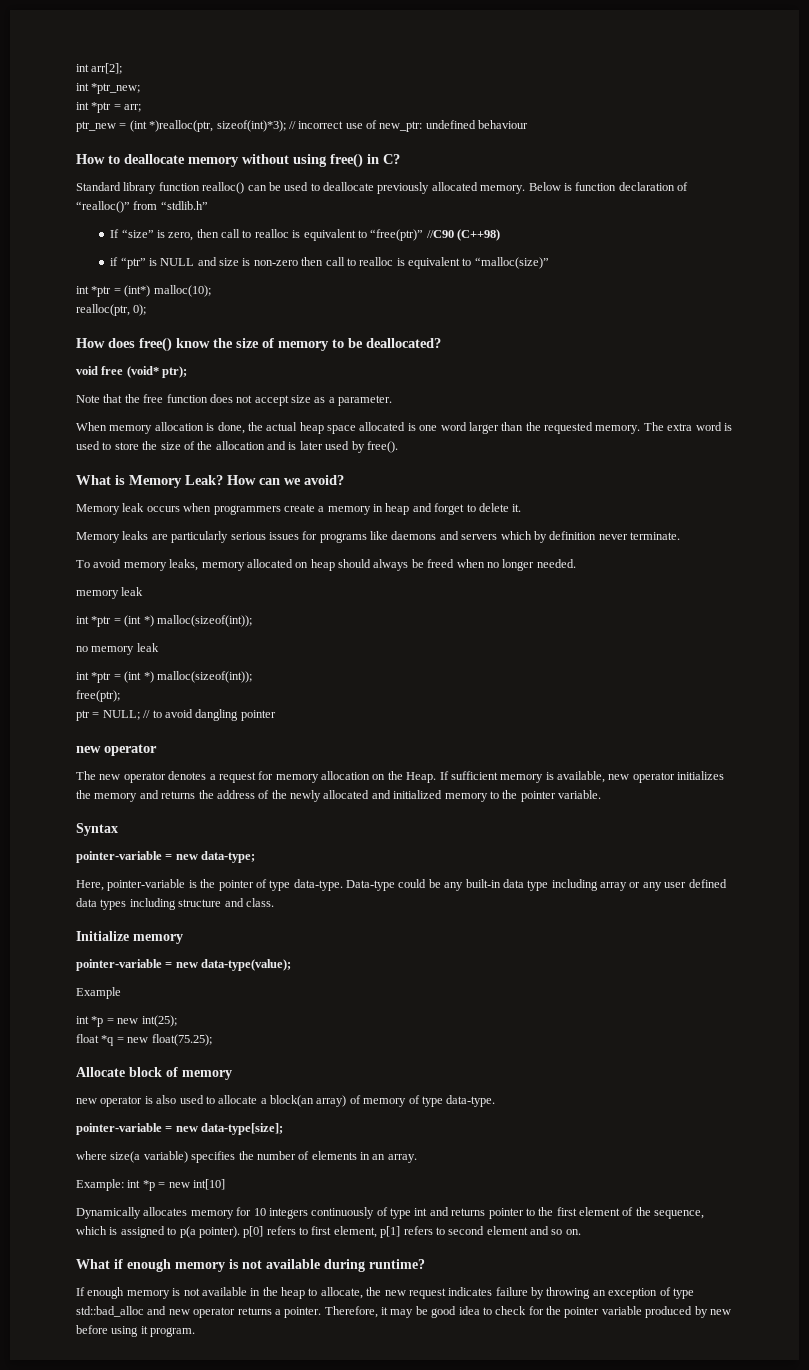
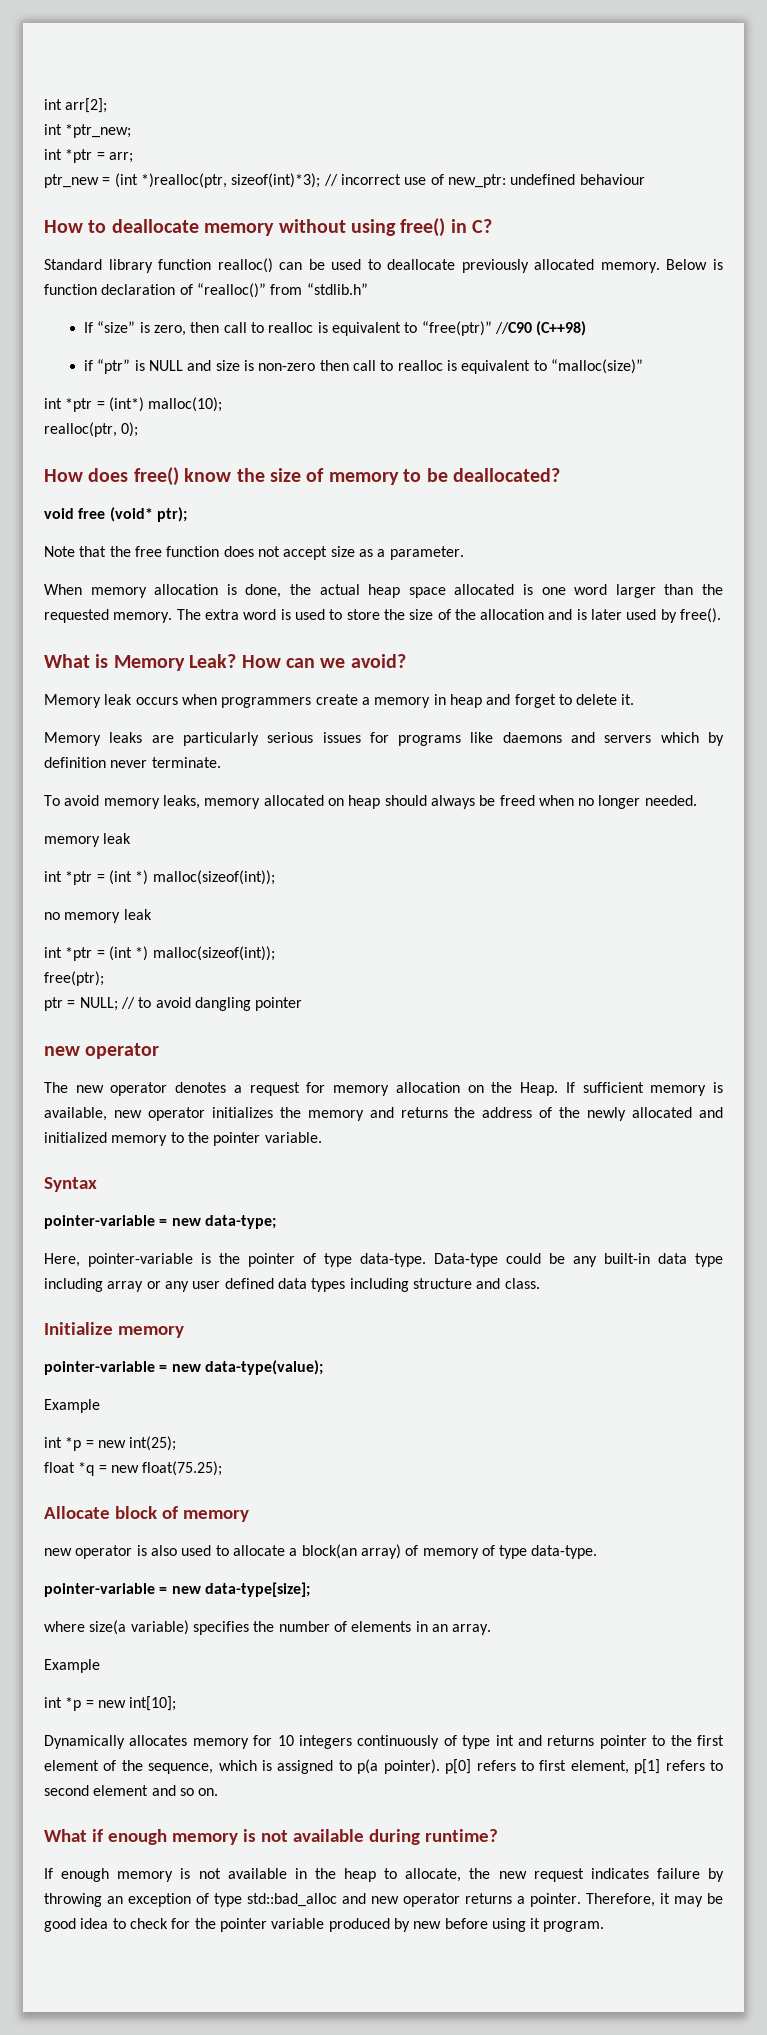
[76,1179,225,1191] Example: int *p = new int[10] -> [44,1659,100,1673] [44,1696,177,1711] Example // int *p = new int[10];

